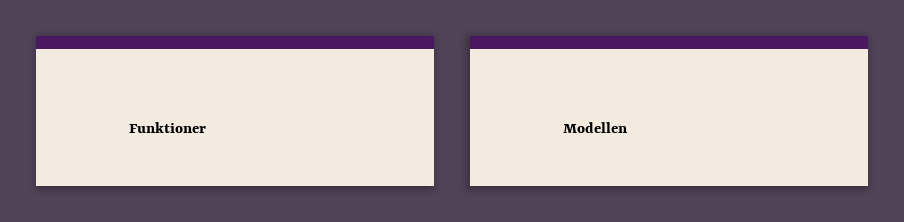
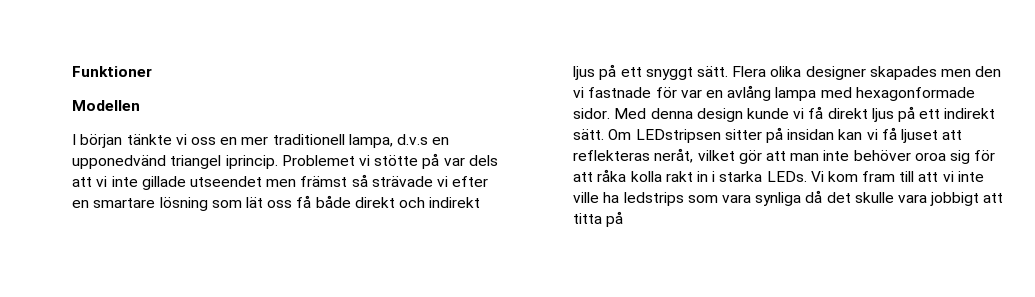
(628, 127) none -> [72,134,450,148] [72,153,498,169] [72,174,489,190] [72,195,481,211] [573,64,1002,80] [573,85,975,101] [573,106,996,122] [573,127,963,143] [573,148,996,164] [573,169,984,182] [573,190,1004,206] [573,211,624,227] // I början tänkte vi oss en mer traditionell lampa, d.v.s en upponedvänd triangel iprincip. Problemet vi stötte på var dels att vi inte gillade utseendet men främst så strävade vi efter en smartare lösning som lät oss få både direkt och indirekt ljus på ett snyggt sätt. Flera olika designer skapades men den vi fastnade för var en avlång lampa med hexagonformade sidor. Med denna design kunde vi få direkt ljus på ett indirekt sätt. Om LEDstripsen sitter på insidan kan vi få ljuset att reflekteras neråt, vilket gör att man inte behöver oroa sig för att råka kolla rakt in i starka LEDs. Vi kom fram till att vi inte ville ha ledstrips som vara synliga då det skulle vara jobbigt att titta på

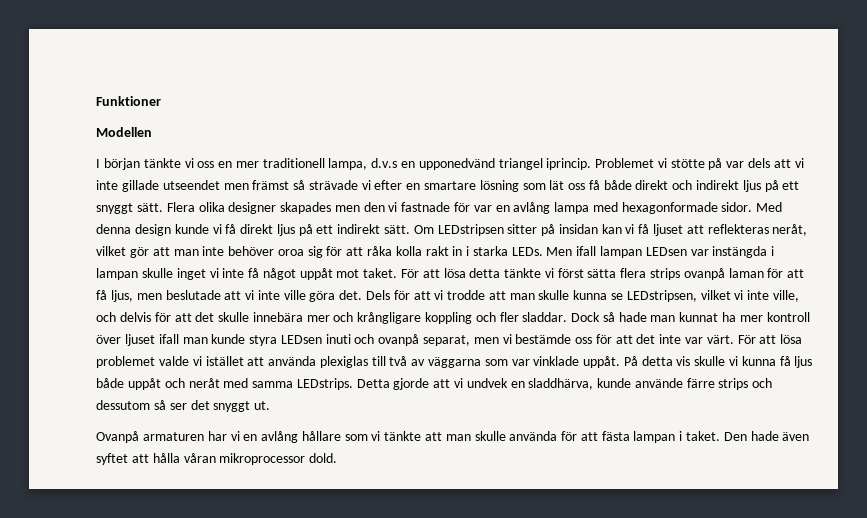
[810,171,984,182] [573,190,1004,206] [573,211,624,227] Vi kom fram till att vi inte ville ha ledstrips som vara synliga då det skulle vara jobbigt att titta på -> [546,246,775,258] [96,268,805,280] [96,290,799,302] [96,312,810,324] [96,334,803,346] [96,356,813,368] [96,378,773,390] [96,400,271,412] [96,431,810,443] [96,453,338,465] Men ifall lampan LEDsen var instängda i lampan skulle inget vi inte få något uppåt mot taket. För att lösa detta tänkte vi först sätta flera strips ovanpå laman för att få ljus, men beslutade att vi inte ville göra det. Dels för att vi trodde att man skulle kunna se LEDstripsen, vilket vi inte ville, och delvis för att det skulle innebära mer och krångligare koppling och fler sladdar. Dock så hade man kunnat ha mer kontroll över ljuset ifall man kunde styra LEDsen inuti och ovanpå separat, men vi bestämde oss för att det inte var värt. För att lösa problemet valde vi istället att använda plexiglas till två av väggarna som var vinklade uppåt. På detta vis skulle vi kunna få ljus både uppåt och neråt med samma LEDstrips. Detta gjorde att vi undvek en sladdhärva, kunde använde färre strips och dessutom så ser det snyggt ut. // Ovanpå armaturen har vi en avlång hållare som vi tänkte att man skulle använda för att fästa lampan i taket. Den hade även syftet att hålla våran mikroprocessor dold.

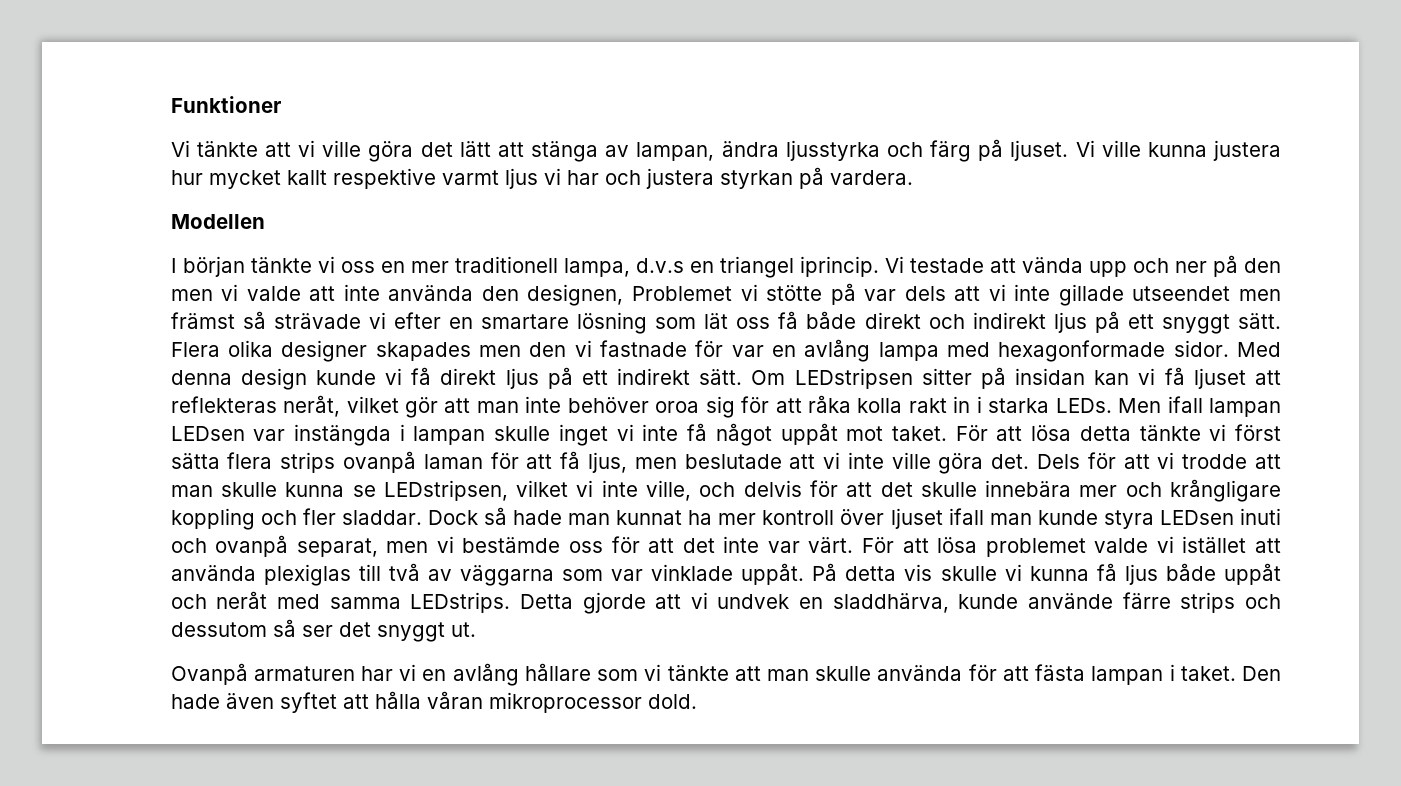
(162, 101) none -> [170,139,1281,162] [170,167,913,189] // Vi tänkte att vi ville göra det lätt att stänga av lampan, ändra ljusstyrka och färg på ljuset. Vi ville kunna justera hur mycket kallt respektive varmt ljus vi har och justera styrkan på vardera.
[418,158,495,170] upponedvänd -> (714, 267) none
(592, 164) none -> [884,255,1281,277] [170,284,624,306] Vi testade att vända upp och ner på den men vi valde att inte använda den designen,

